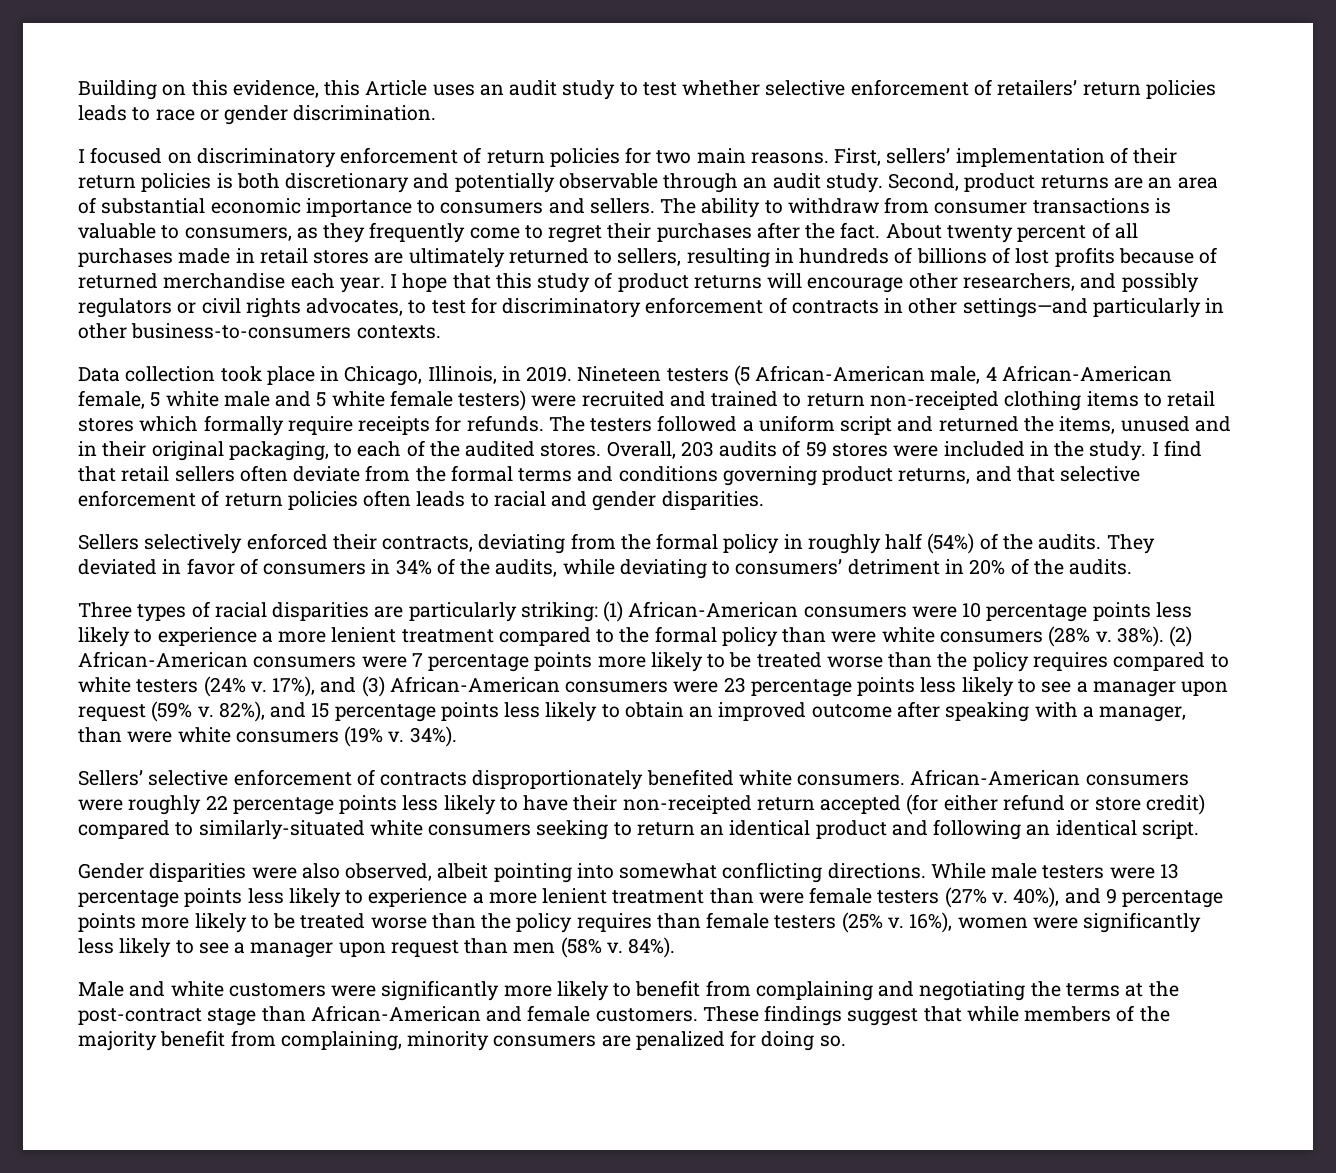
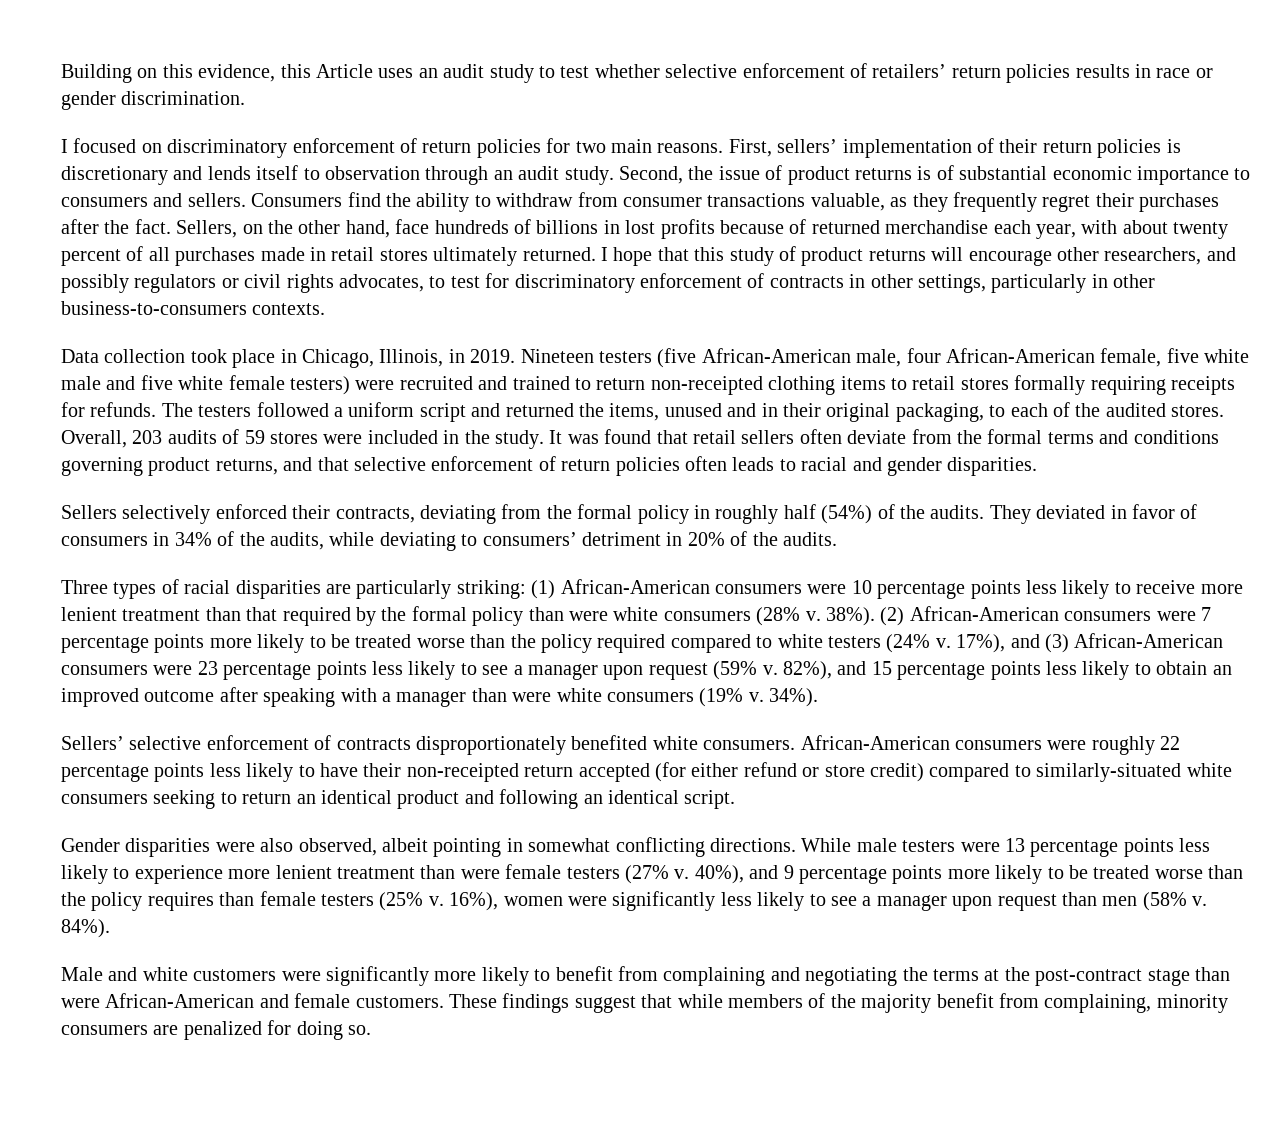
[78,105,151,121] leads to -> [1075,64,1151,78] results in
[236,173,280,189] both -> (1181, 146) none
[454,173,658,193] potentially observable -> [207,165,420,180] lends itself to observation
[964,173,1218,192] product returns are an area -> [688,165,932,185] the issue of product returns is
[660,198,697,214] The -> [251,192,411,207] Consumers find the
[1154,198,1171,214] [78,223,292,241] is valuable to consumers, -> [810,193,885,211] valuable,
[469,225,543,239] come to -> (1037, 202) none
[885,223,942,239] About -> [176,219,1168,239] Sellers, on the other hand, face hundreds of billions in lost profits because of returned merchandise each year, with about
[374,247,1218,268] [78,273,385,293] are ultimately returned to sellers, resulting in hundreds of billions of lost profits because of returned merchandise each year. -> [433,247,596,266] ultimately returned.
[962,298,1088,318] settings—and -> [917,274,986,293] settings,
[733,365,750,386] (5 -> [657,348,697,368] (five
[985,367,997,381] 4 -> [906,348,941,363] four
[150,392,161,407] 5 -> [1166,348,1199,363] five
[316,392,327,407] 5 -> [140,375,173,390] five
[139,415,353,436] which formally require -> [1014,375,1166,395] formally requiring
[1151,440,1202,457] I find -> [549,429,652,444] It was found
[157,627,615,646] experience a more lenient treatment compared to -> [1136,580,1243,594] [61,607,376,626] receive more lenient treatment than that required by
[1032,652,1108,671] requires -> [597,634,666,653] required
[1099,706,1187,722] manager, -> [396,691,467,707] manager
[576,863,614,879] into -> [506,838,523,852] in
[472,892,484,904] a -> (223, 874) none
(306, 1014) none -> [61,998,100,1008] were

